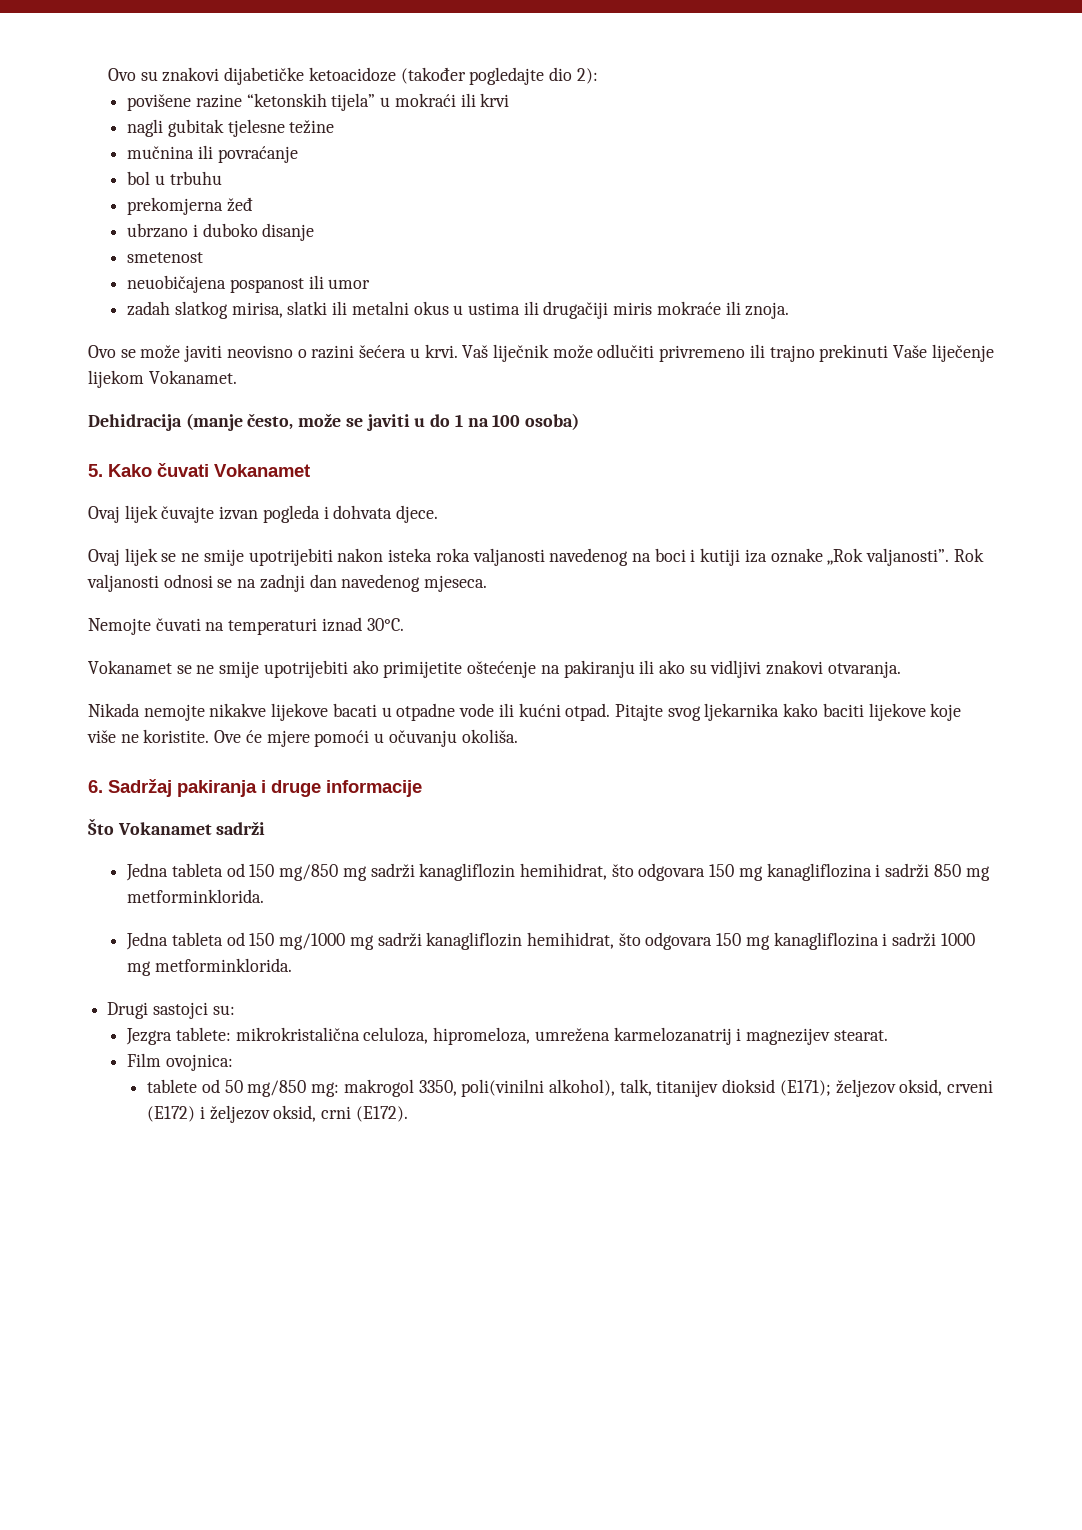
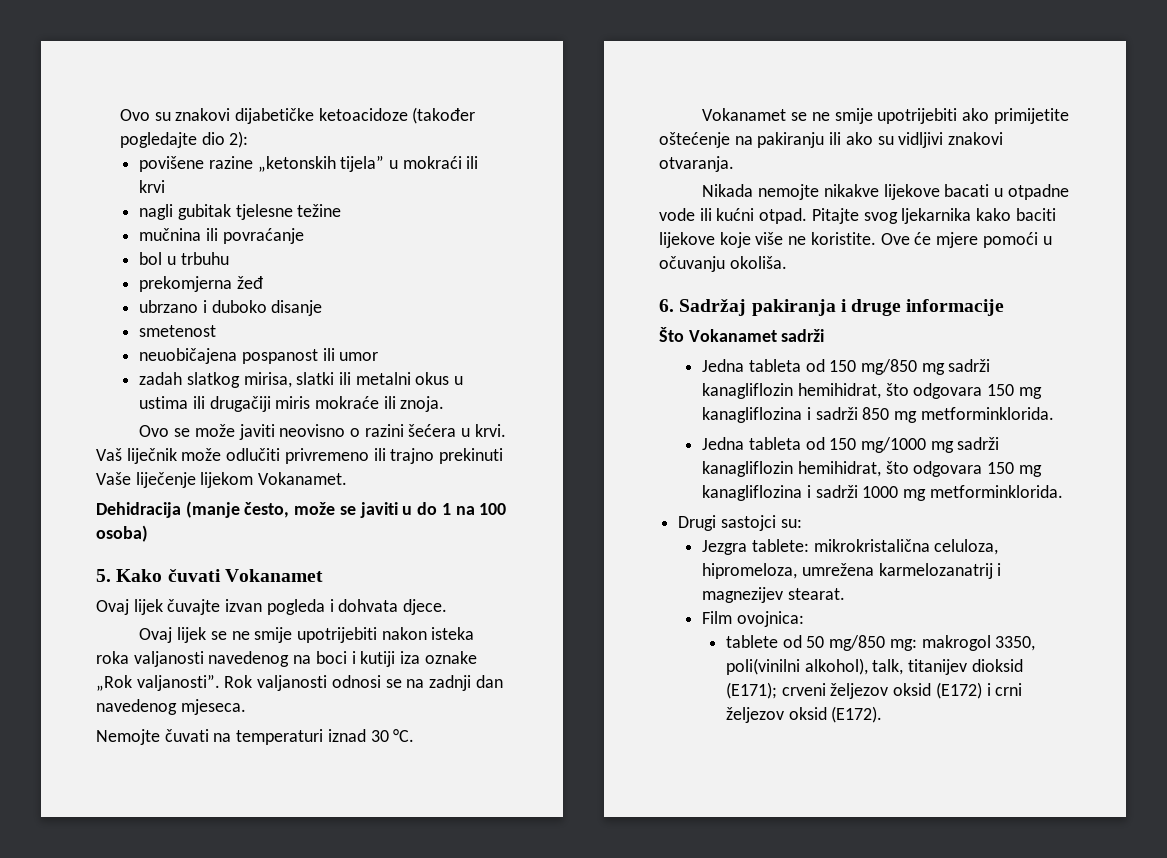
[246,93,327,107] “ketonskih -> [257,156,336,172] „ketonskih
[366,618,404,631] 30°C. -> [370,729,415,742] 30 °C.
[835,1079,994,1097] [147,1105,352,1123] željezov oksid, crveni (E172) i željezov oksid, crni -> [781,682,1023,699] [725,707,827,723] crveni željezov oksid (E172) i crni željezov oksid

